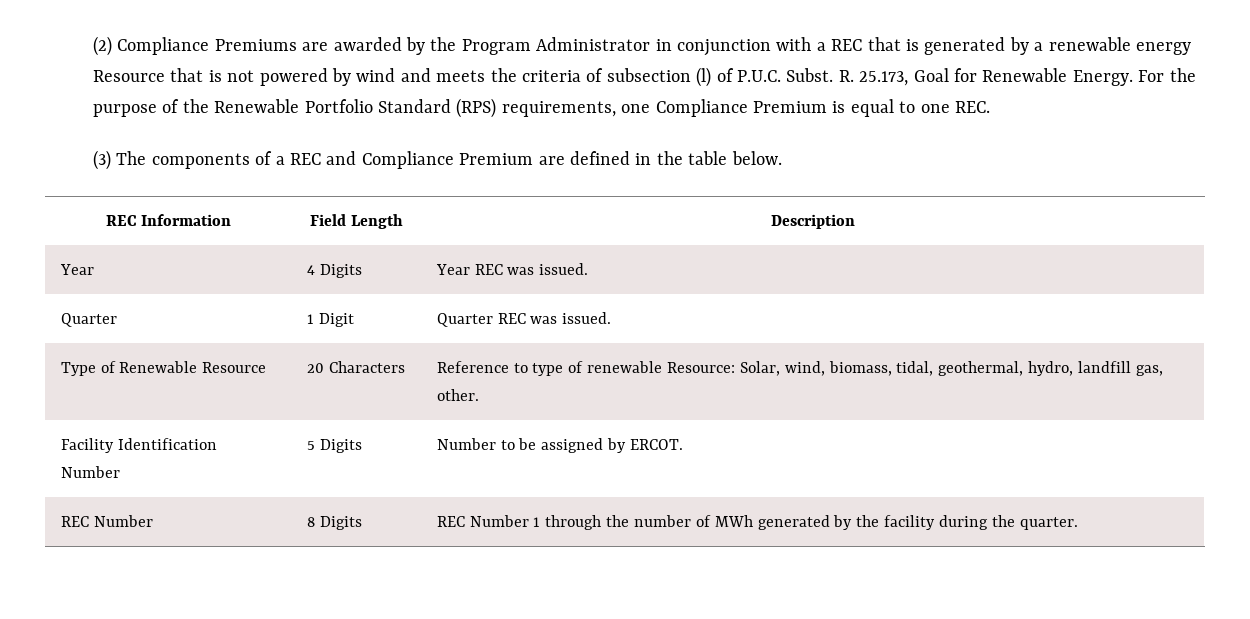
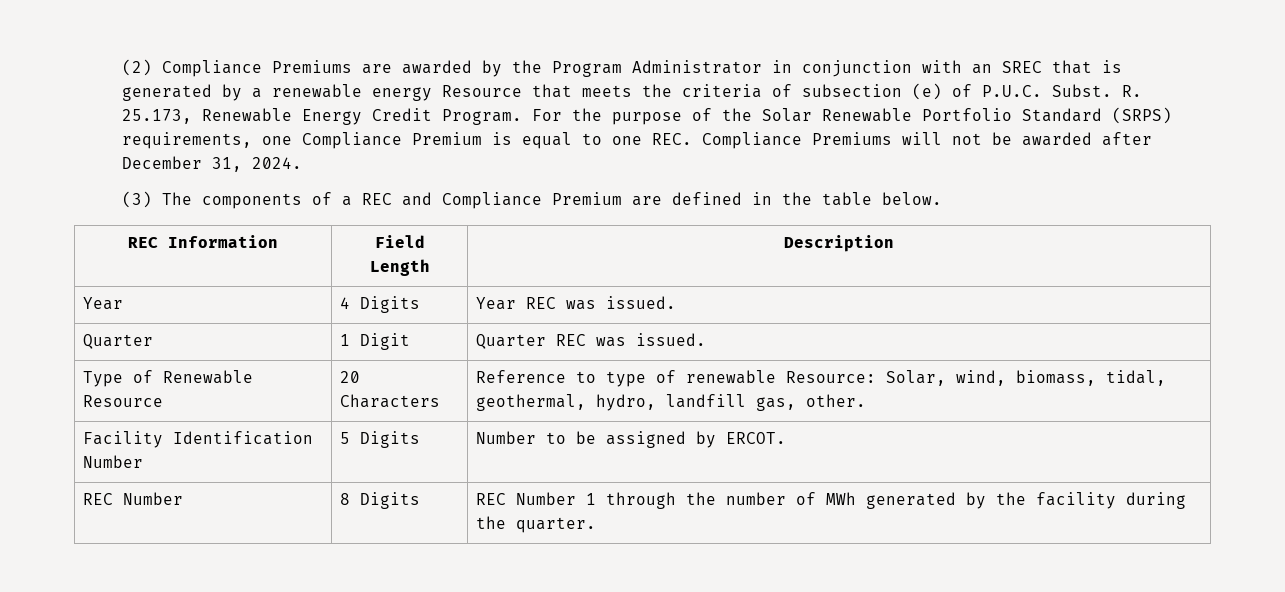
[816,39,863,51] a REC -> [971,61,1042,74] an SREC
[208,68,431,86] is not powered by wind and -> (572, 91) none
[696,67,712,87] (l) -> [911,83,942,100] (e)
[913,68,1133,86] Goal for Renewable Energy. -> [201,108,522,125] Renewable Energy Credit Program.
(209, 106) none -> [761,108,812,122] Solar
[456,98,497,118] (RPS) -> [1111,107,1172,124] (SRPS)
(991, 107) none -> [701,132,1152,149] [121,156,302,172] Compliance Premiums will not be awarded after December 31, 2024.

